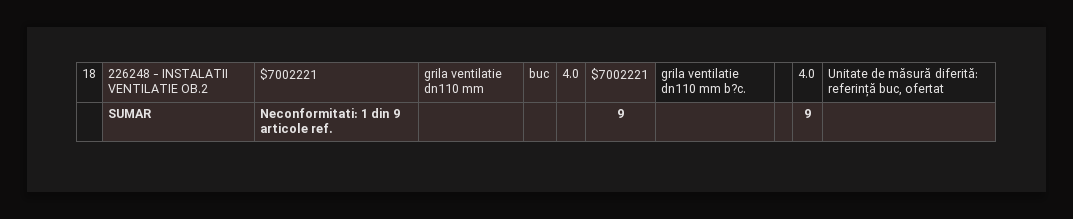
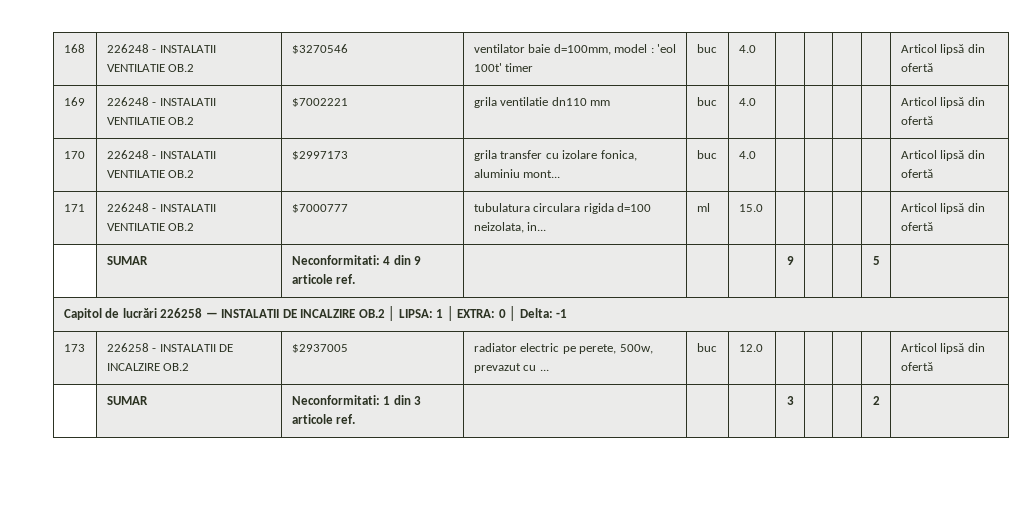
[81,69,96,78] 18 -> [63,44,85,53] [106,44,216,53] [106,64,195,72] [291,44,348,54] [473,44,677,55] [473,63,534,72] [696,44,717,53] [738,45,756,53] [900,44,985,55] [900,63,933,72] [63,97,85,106] 168 | 226248 - INSTALATII VENTILATIE OB.2 | $3270546 | ventilator baie d=100mm, model : 'eol 100t' timer | buc | 4.0 | | | | | Articol lipsă din ofertă // 169
[590,68,648,80] [660,68,740,81] [660,83,747,93] [797,69,815,78] [827,68,978,78] [827,83,945,97] [107,109,152,118] [259,108,369,118] $7002221 | grila ventilatie dn110 mm b?c. | | 4.0 | Unitate de măsură diferită: referință buc, ofertat // | SUMAR | Neconformitati: 1 -> [900,97,985,108] [900,116,933,125] [63,151,85,159] [106,150,216,159] [106,170,195,178] [291,151,348,160] [473,150,637,161] [473,169,561,178] [696,150,717,159] [738,151,756,159] [900,150,985,161] [900,169,933,178] [63,204,85,212] [106,203,216,212] [106,223,195,231] [291,204,348,213] [473,203,652,214] [473,222,547,233] [696,203,710,212] [738,204,763,212] [900,203,985,214] [900,222,933,231] [106,256,148,265] [291,255,391,265] | | | | Articol lipsă din ofertă // 170 | 226248 - INSTALATII VENTILATIE OB.2 | $2997173 | grila transfer cu izolare fonica, aluminiu mont... | buc | 4.0 | | | | | Articol lipsă din ofertă // 171 | 226248 - INSTALATII VENTILATIE OB.2 | $7000777 | tubulatura circulara rigida d=100 neizolata, in... | ml | 15.0 | | | | | Articol lipsă din ofertă // | SUMAR | Neconformitati: 4
[804,109,811,118] 9 -> [872,256,880,265] [63,306,568,321] [63,344,85,352] [106,343,234,352] [106,363,190,371] [291,344,348,353] [473,343,653,354] [473,363,549,373] [696,343,717,352] [738,344,763,352] [900,343,985,354] [900,362,933,371] [106,396,148,405] [291,395,422,405] [291,414,356,424] [786,396,794,405] [872,396,880,405] 5 | // Capitol de lucrări 226258 — INSTALATII DE INCALZIRE OB.2 │ LIPSA: 1 │ EXTRA: 0 │ Delta: -1 // 173 | 226258 - INSTALATII DE INCALZIRE OB.2 | $2937005 | radiator electric pe perete, 500w, prevazut cu ... | buc | 12.0 | | | | | Articol lipsă din ofertă // | SUMAR | Neconformitati: 1 din 3 articole ref. | | | | 3 | | | 2

